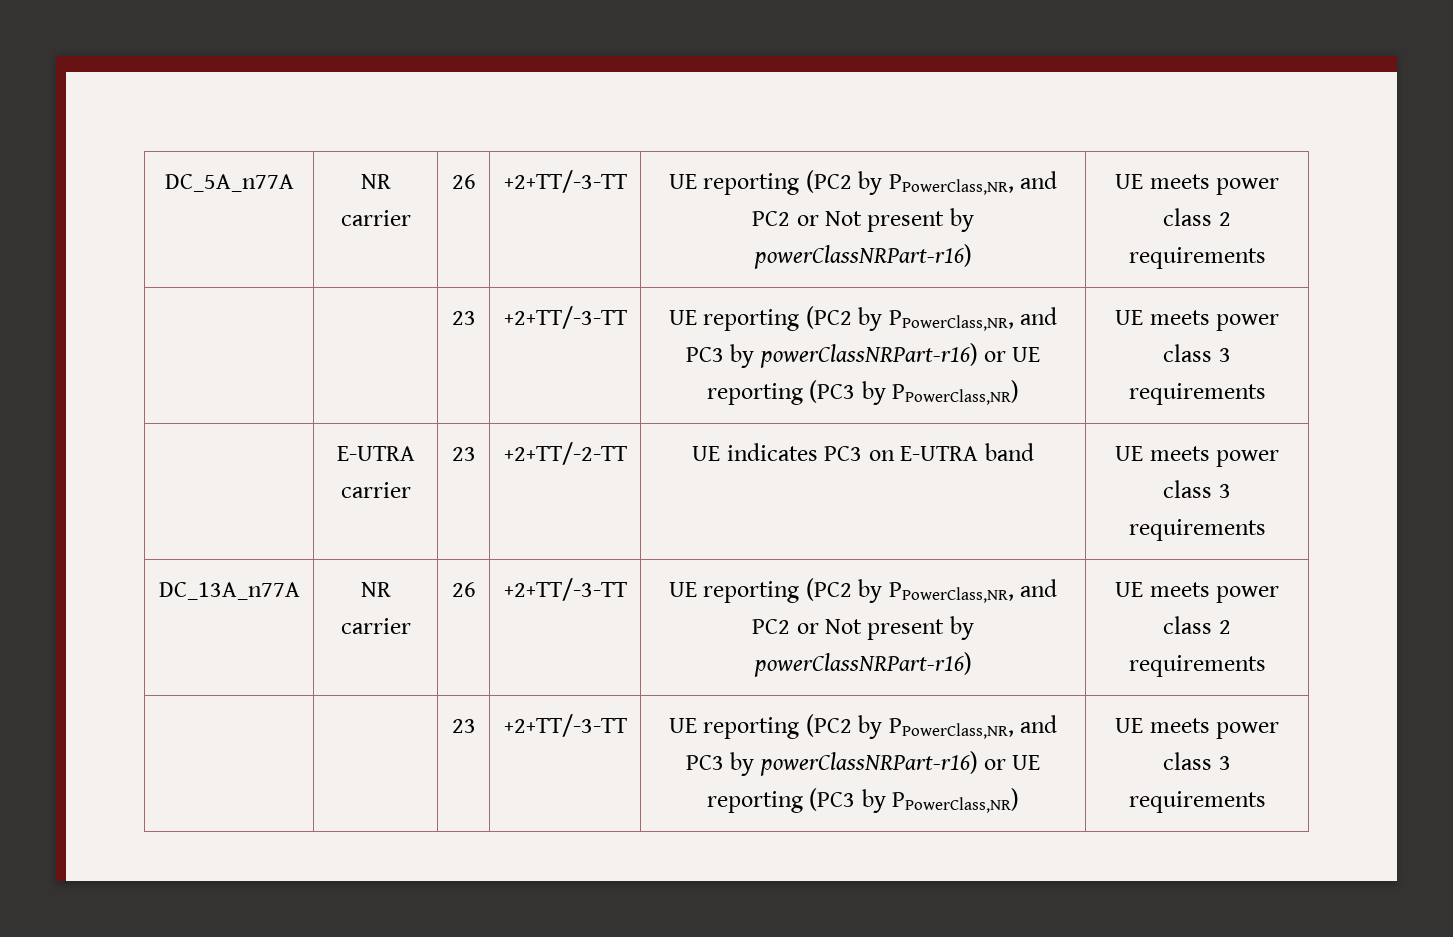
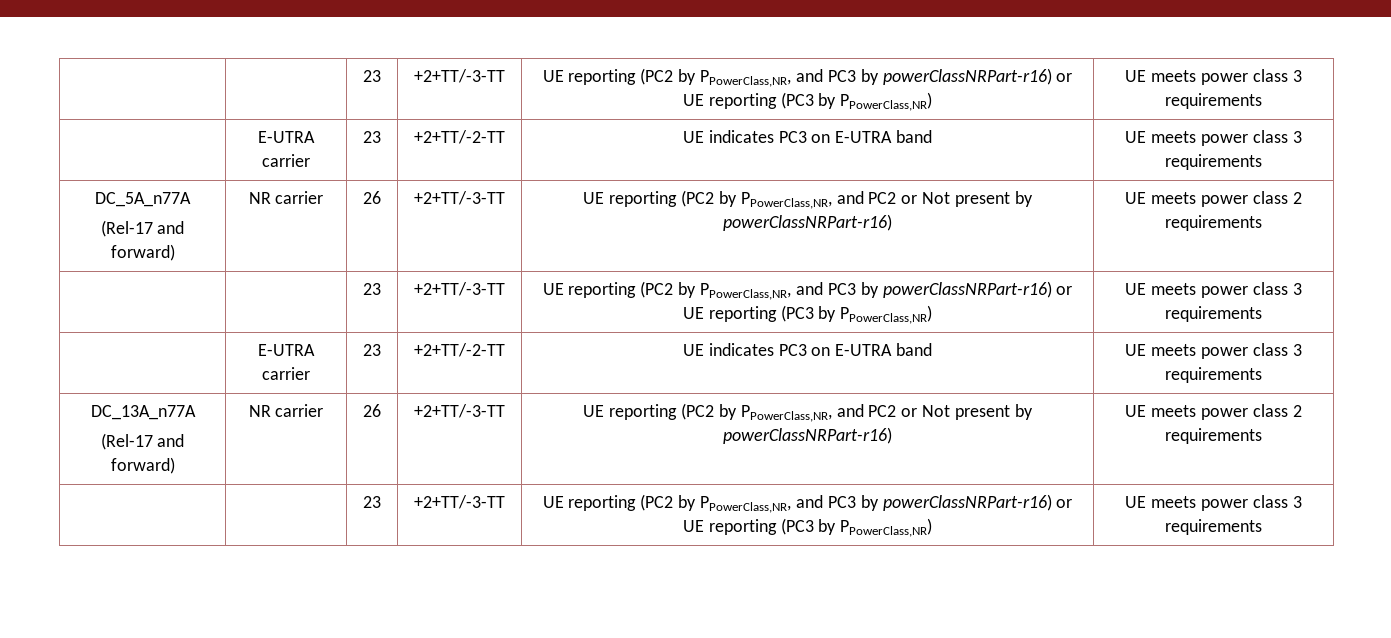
[164,174,294,192] DC_5A_n77A -> [363,70,381,82] [414,69,505,83] [542,68,1073,87] [682,92,933,111] [1125,69,1302,85] [1165,93,1262,109] [258,131,315,143] [262,154,310,167] [363,131,381,143] [414,130,505,144] [682,130,933,143] [1125,130,1302,146] [1165,154,1262,170] [95,192,191,207] [100,220,185,237] [110,244,175,261] | | 23 | +2+TT/-3-TT | UE reporting (PC2 by PPowerClass,NR, and PC3 by powerClassNRPart-r16) or UE reporting (PC3 by PPowerClass,NR) | UE meets power class 3 requirements // | E-UTRA carrier | 23 | +2+TT/-2-TT | UE indicates PC3 on E-UTRA band | UE meets power class 3 requirements // DC_5A_n77A // (Rel-17 and forward)
(300, 591) none -> [100,433,185,450] [110,457,175,474] // (Rel-17 and forward)

